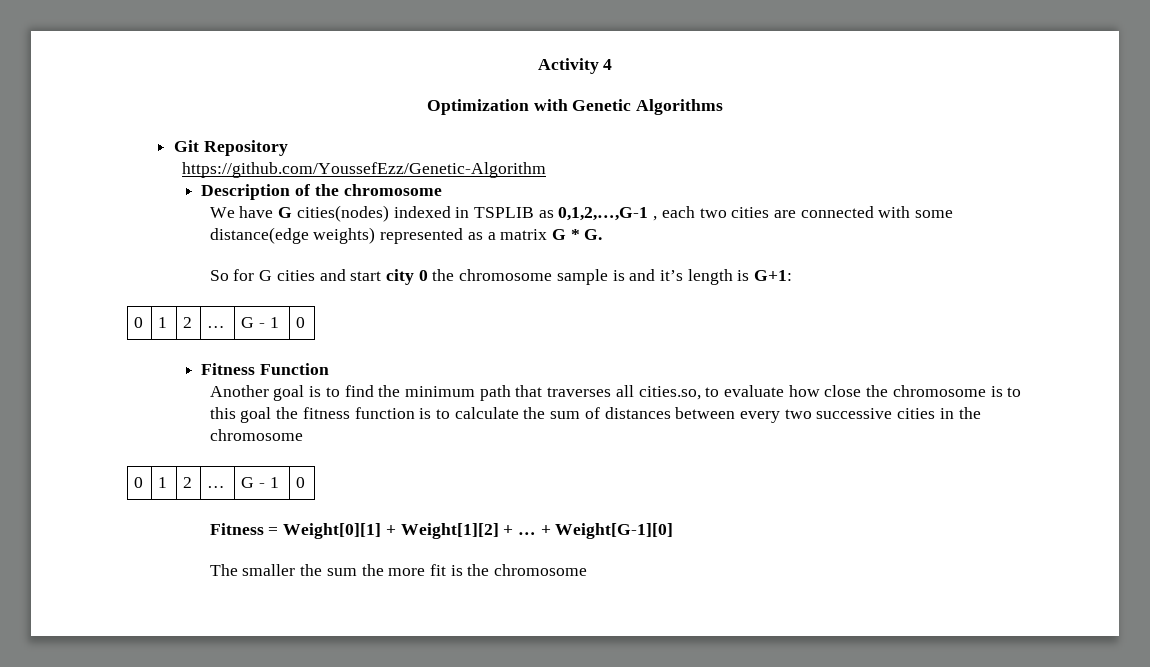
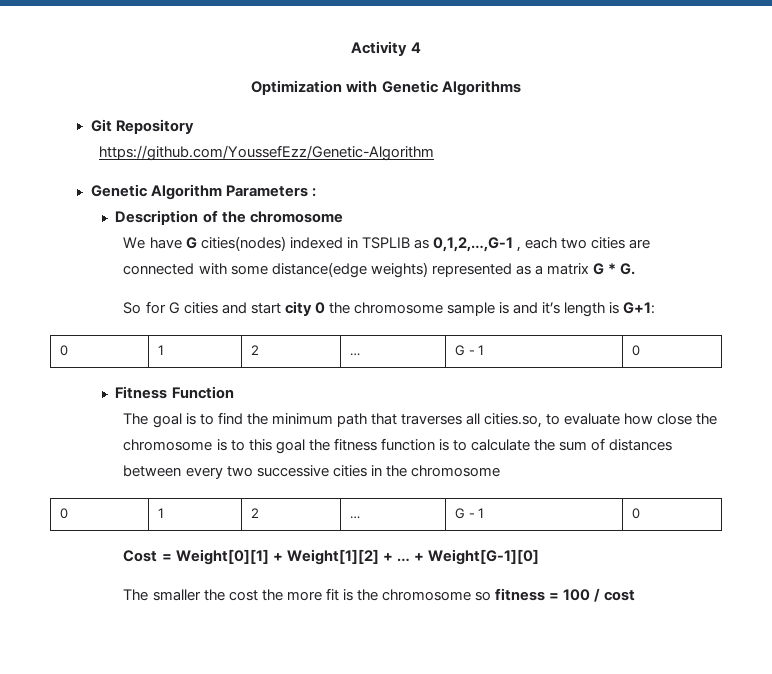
(547, 170) none -> [90,184,317,200] // Genetic Algorithm Parameters :
[209,385,269,397] Another -> [123,413,149,425] The
[209,523,264,535] Fitness -> [123,550,158,562] Cost
[326,568,357,576] sum -> [228,590,258,601] cost
(588, 570) none -> [474,588,636,602] so fitness = 100 / cost

